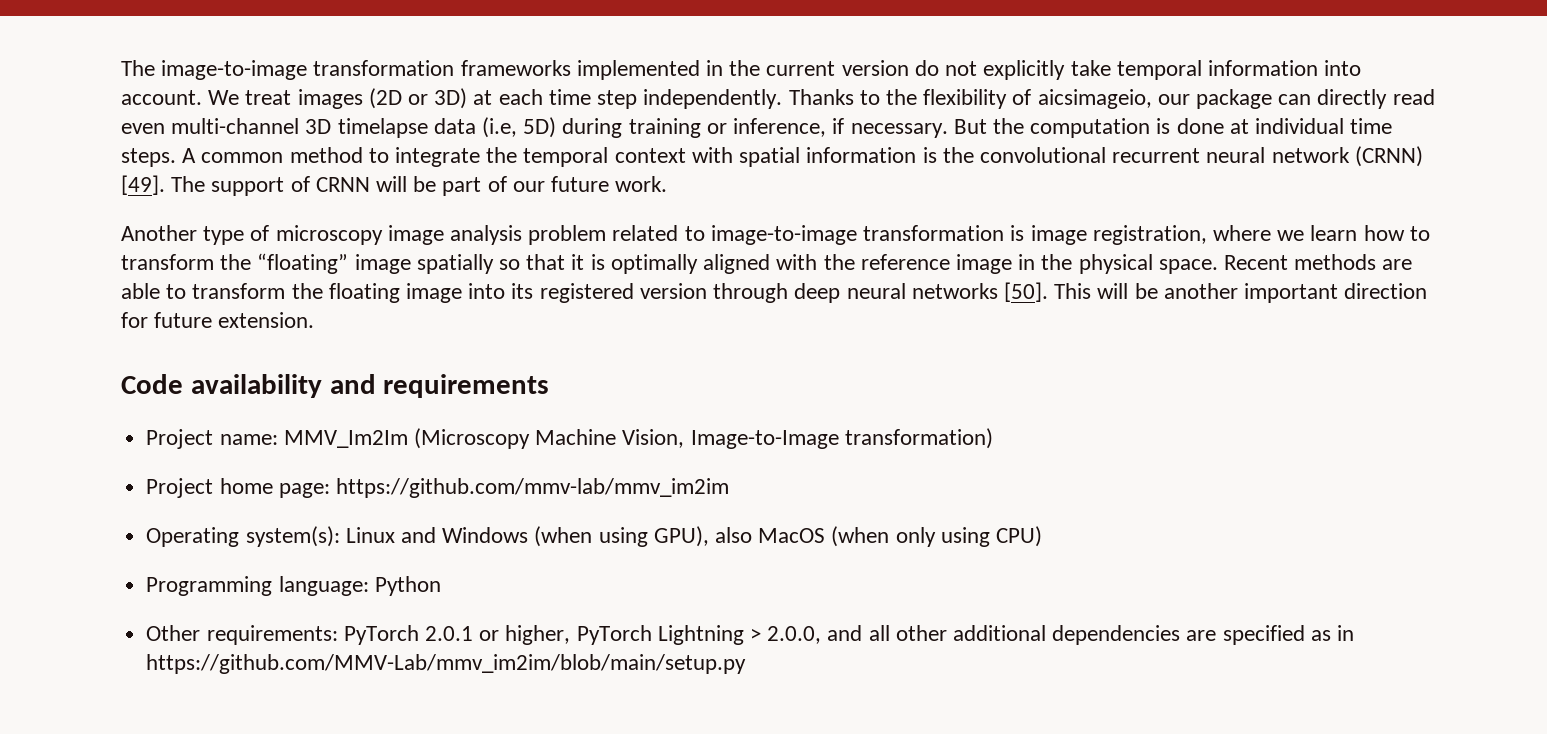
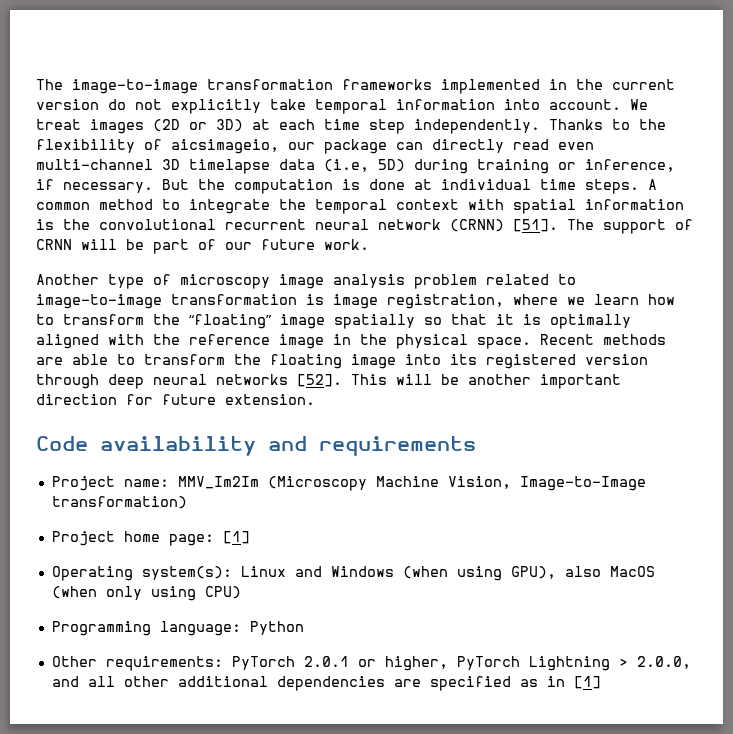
[121,175,165,195] [49]. -> [513,219,558,232] [51].
[1003,282,1048,302] [50]. -> [297,374,342,387] [52].
[335,478,729,498] https://github.com/mmv-lab/mmv_im2im -> [222,531,250,544] [1]
[146,654,747,674] https://github.com/MMV-Lab/mmv_im2im/blob/main/setup.py -> [573,676,601,689] [1]

